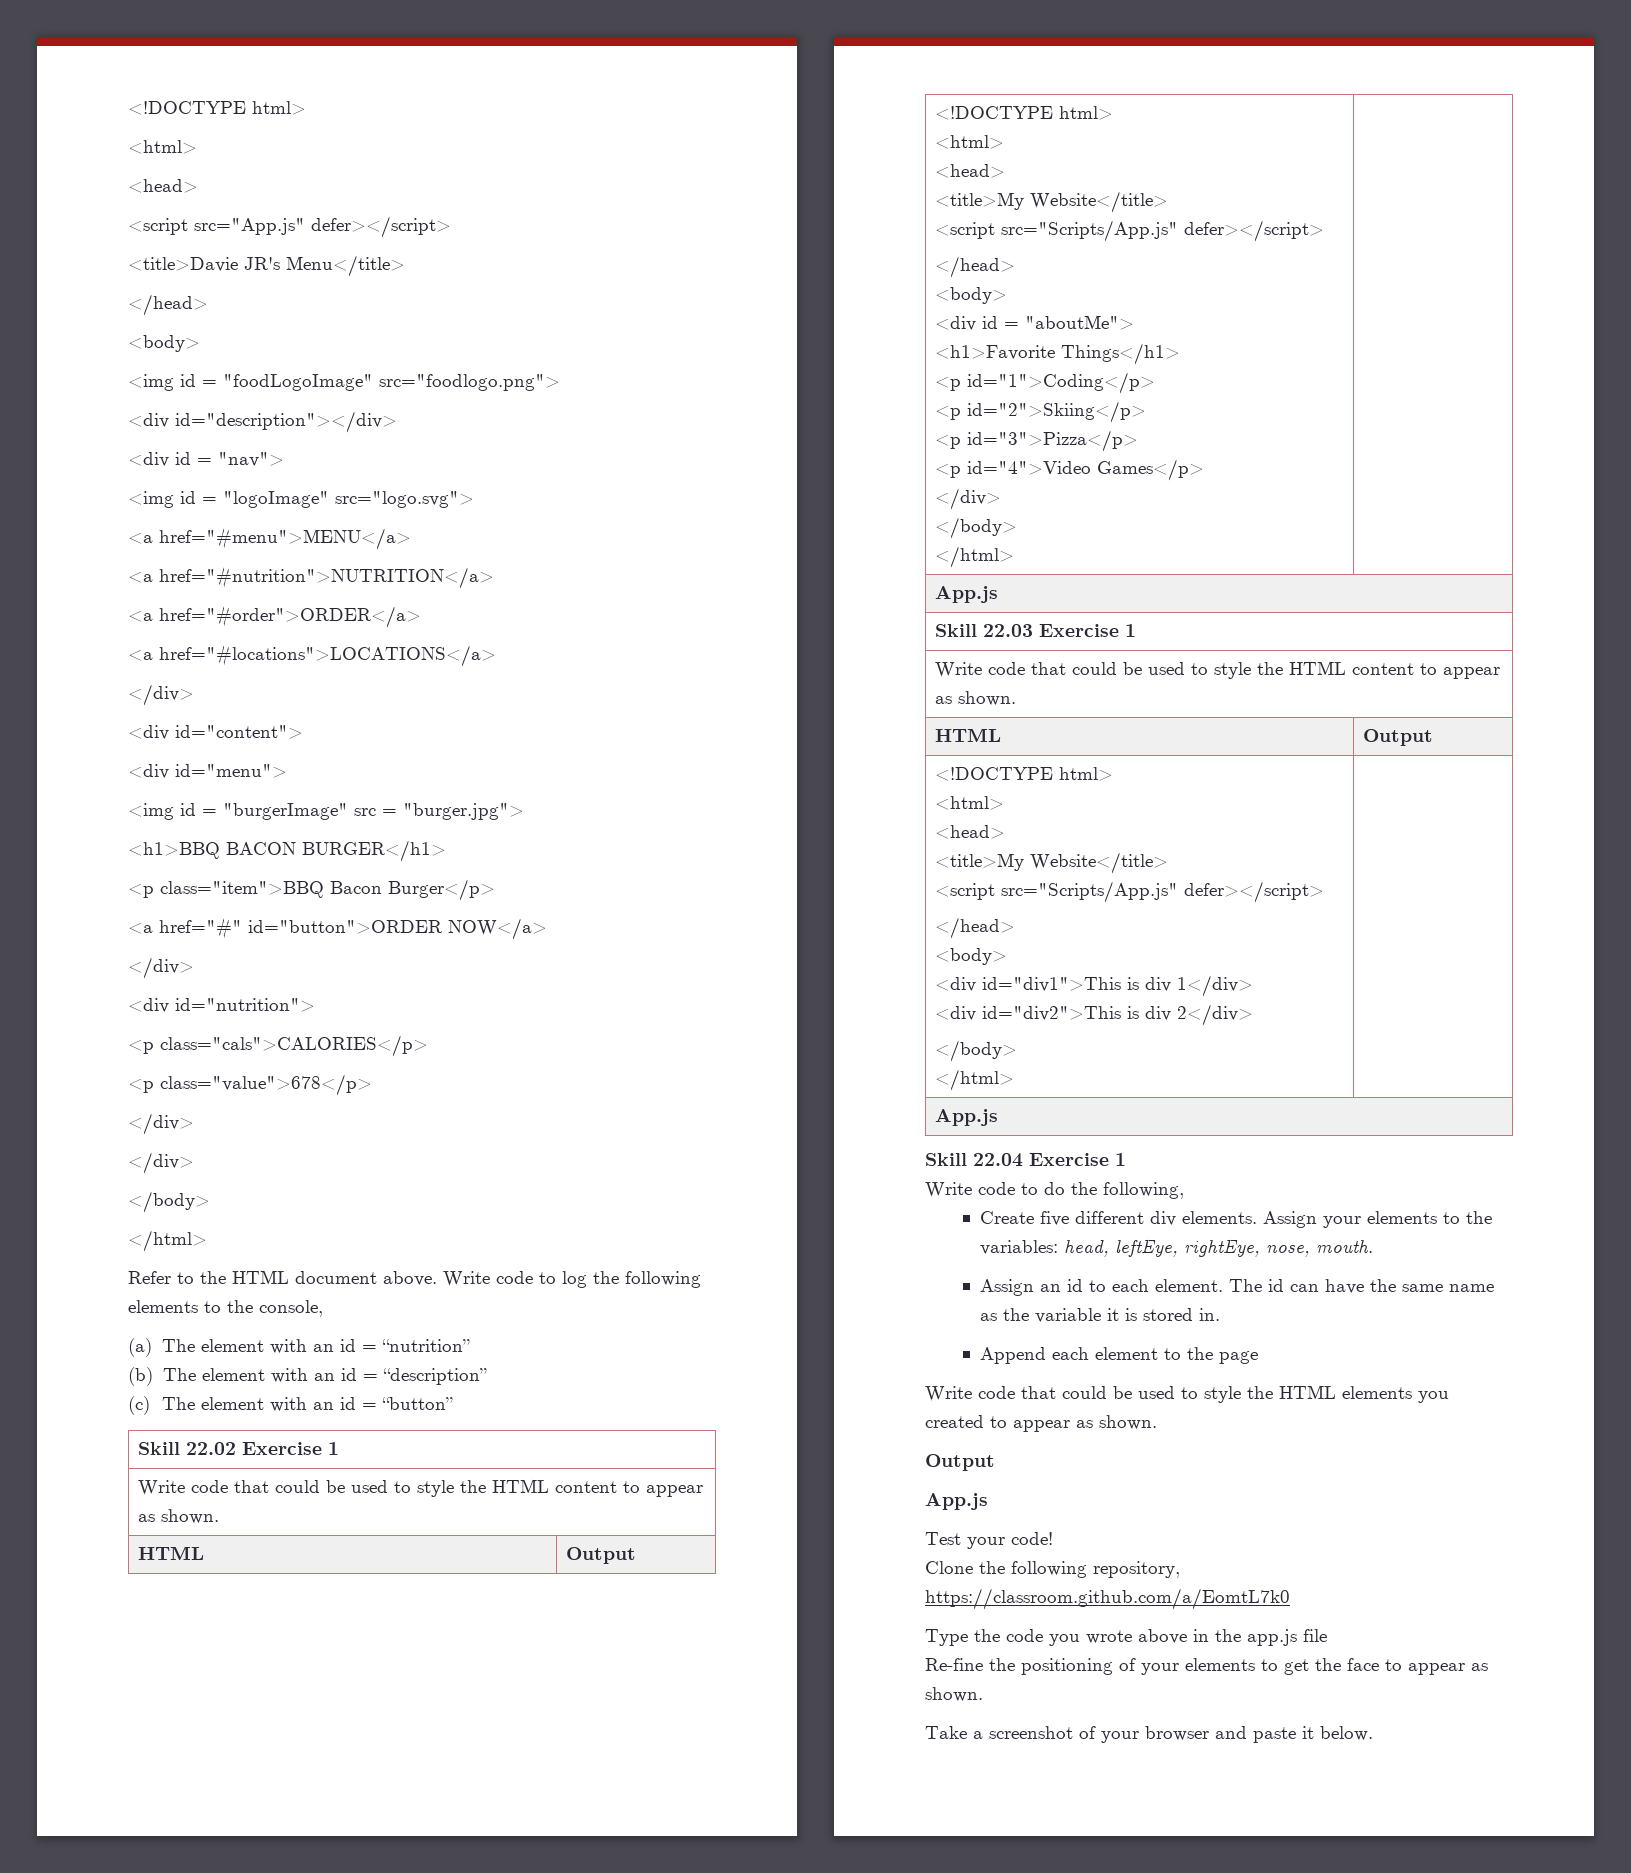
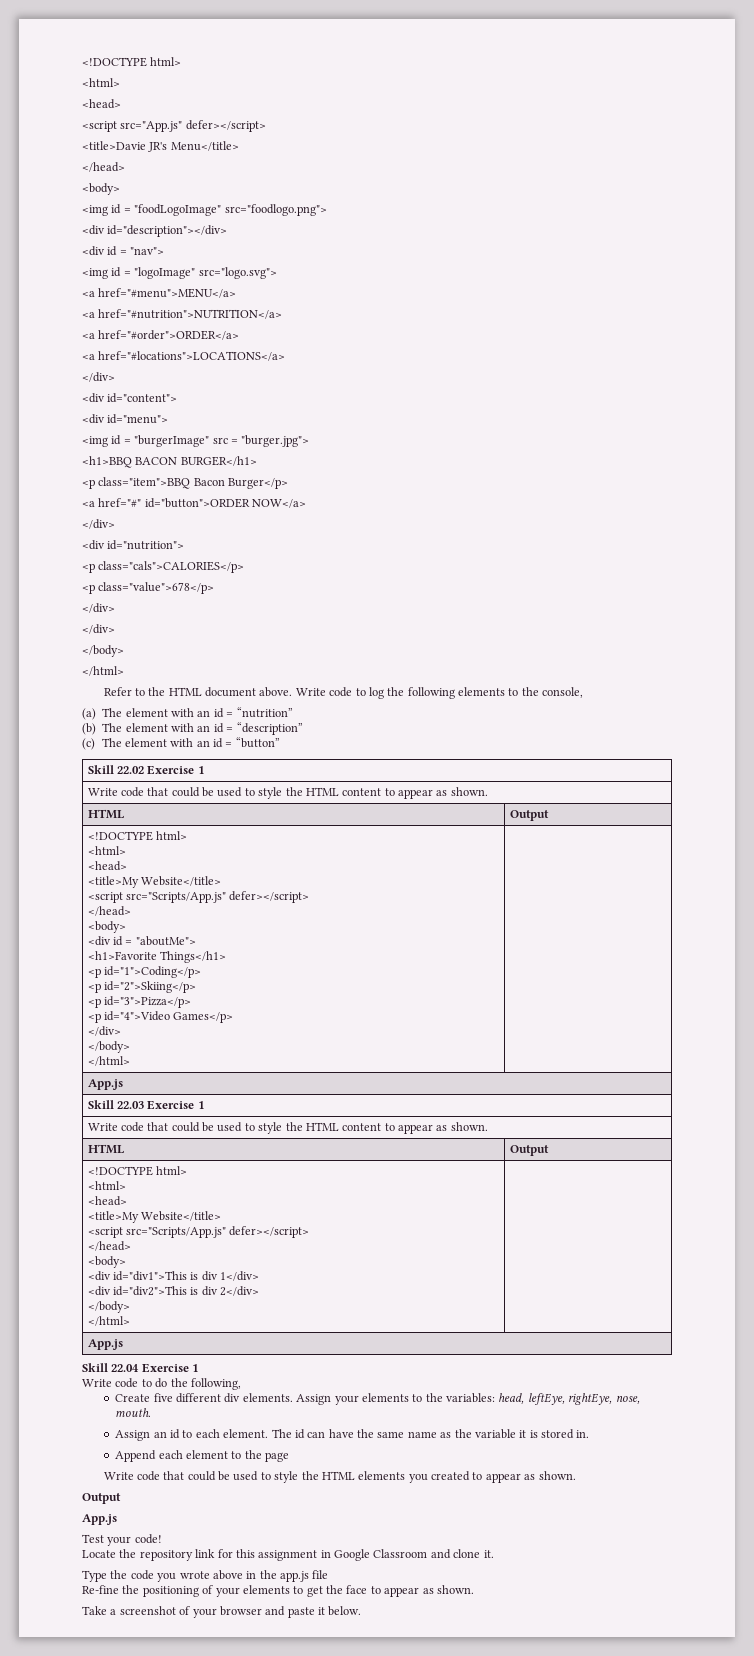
[925,1561,1180,1578] [925,1588,1290,1610] Clone the following repository, https://classroom.github.com/a/EomtL7k0 -> [82,1549,494,1561] Locate the repository link for this assignment in Google Classroom and clone it.

